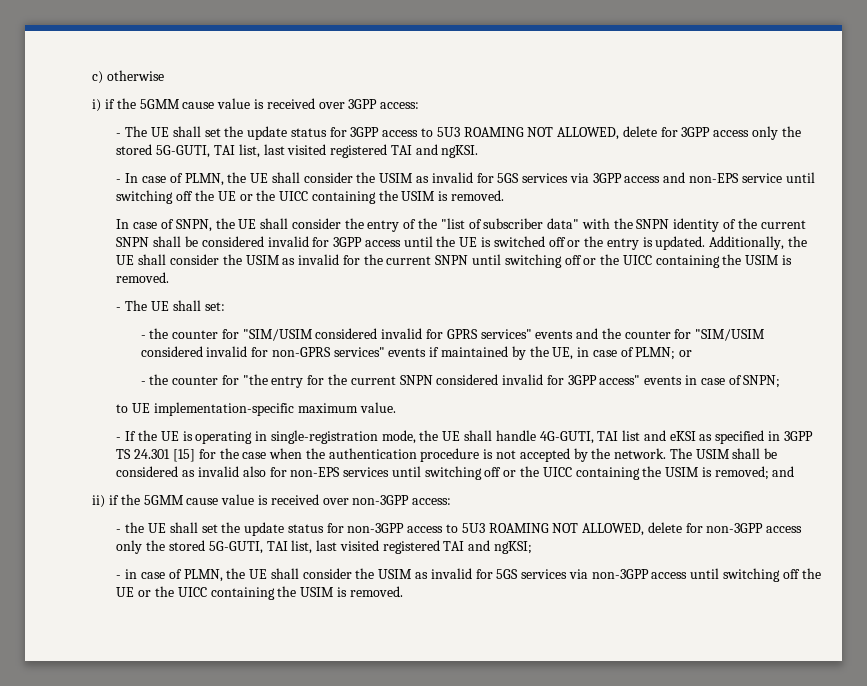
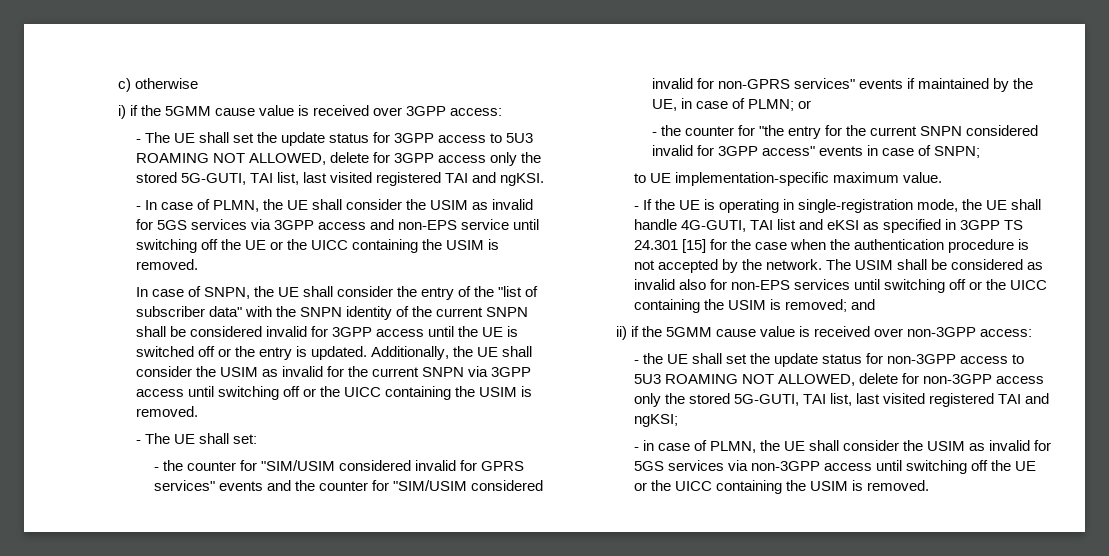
(469, 260) none -> [468,366,532,377] [135,389,184,397] via 3GPP access

